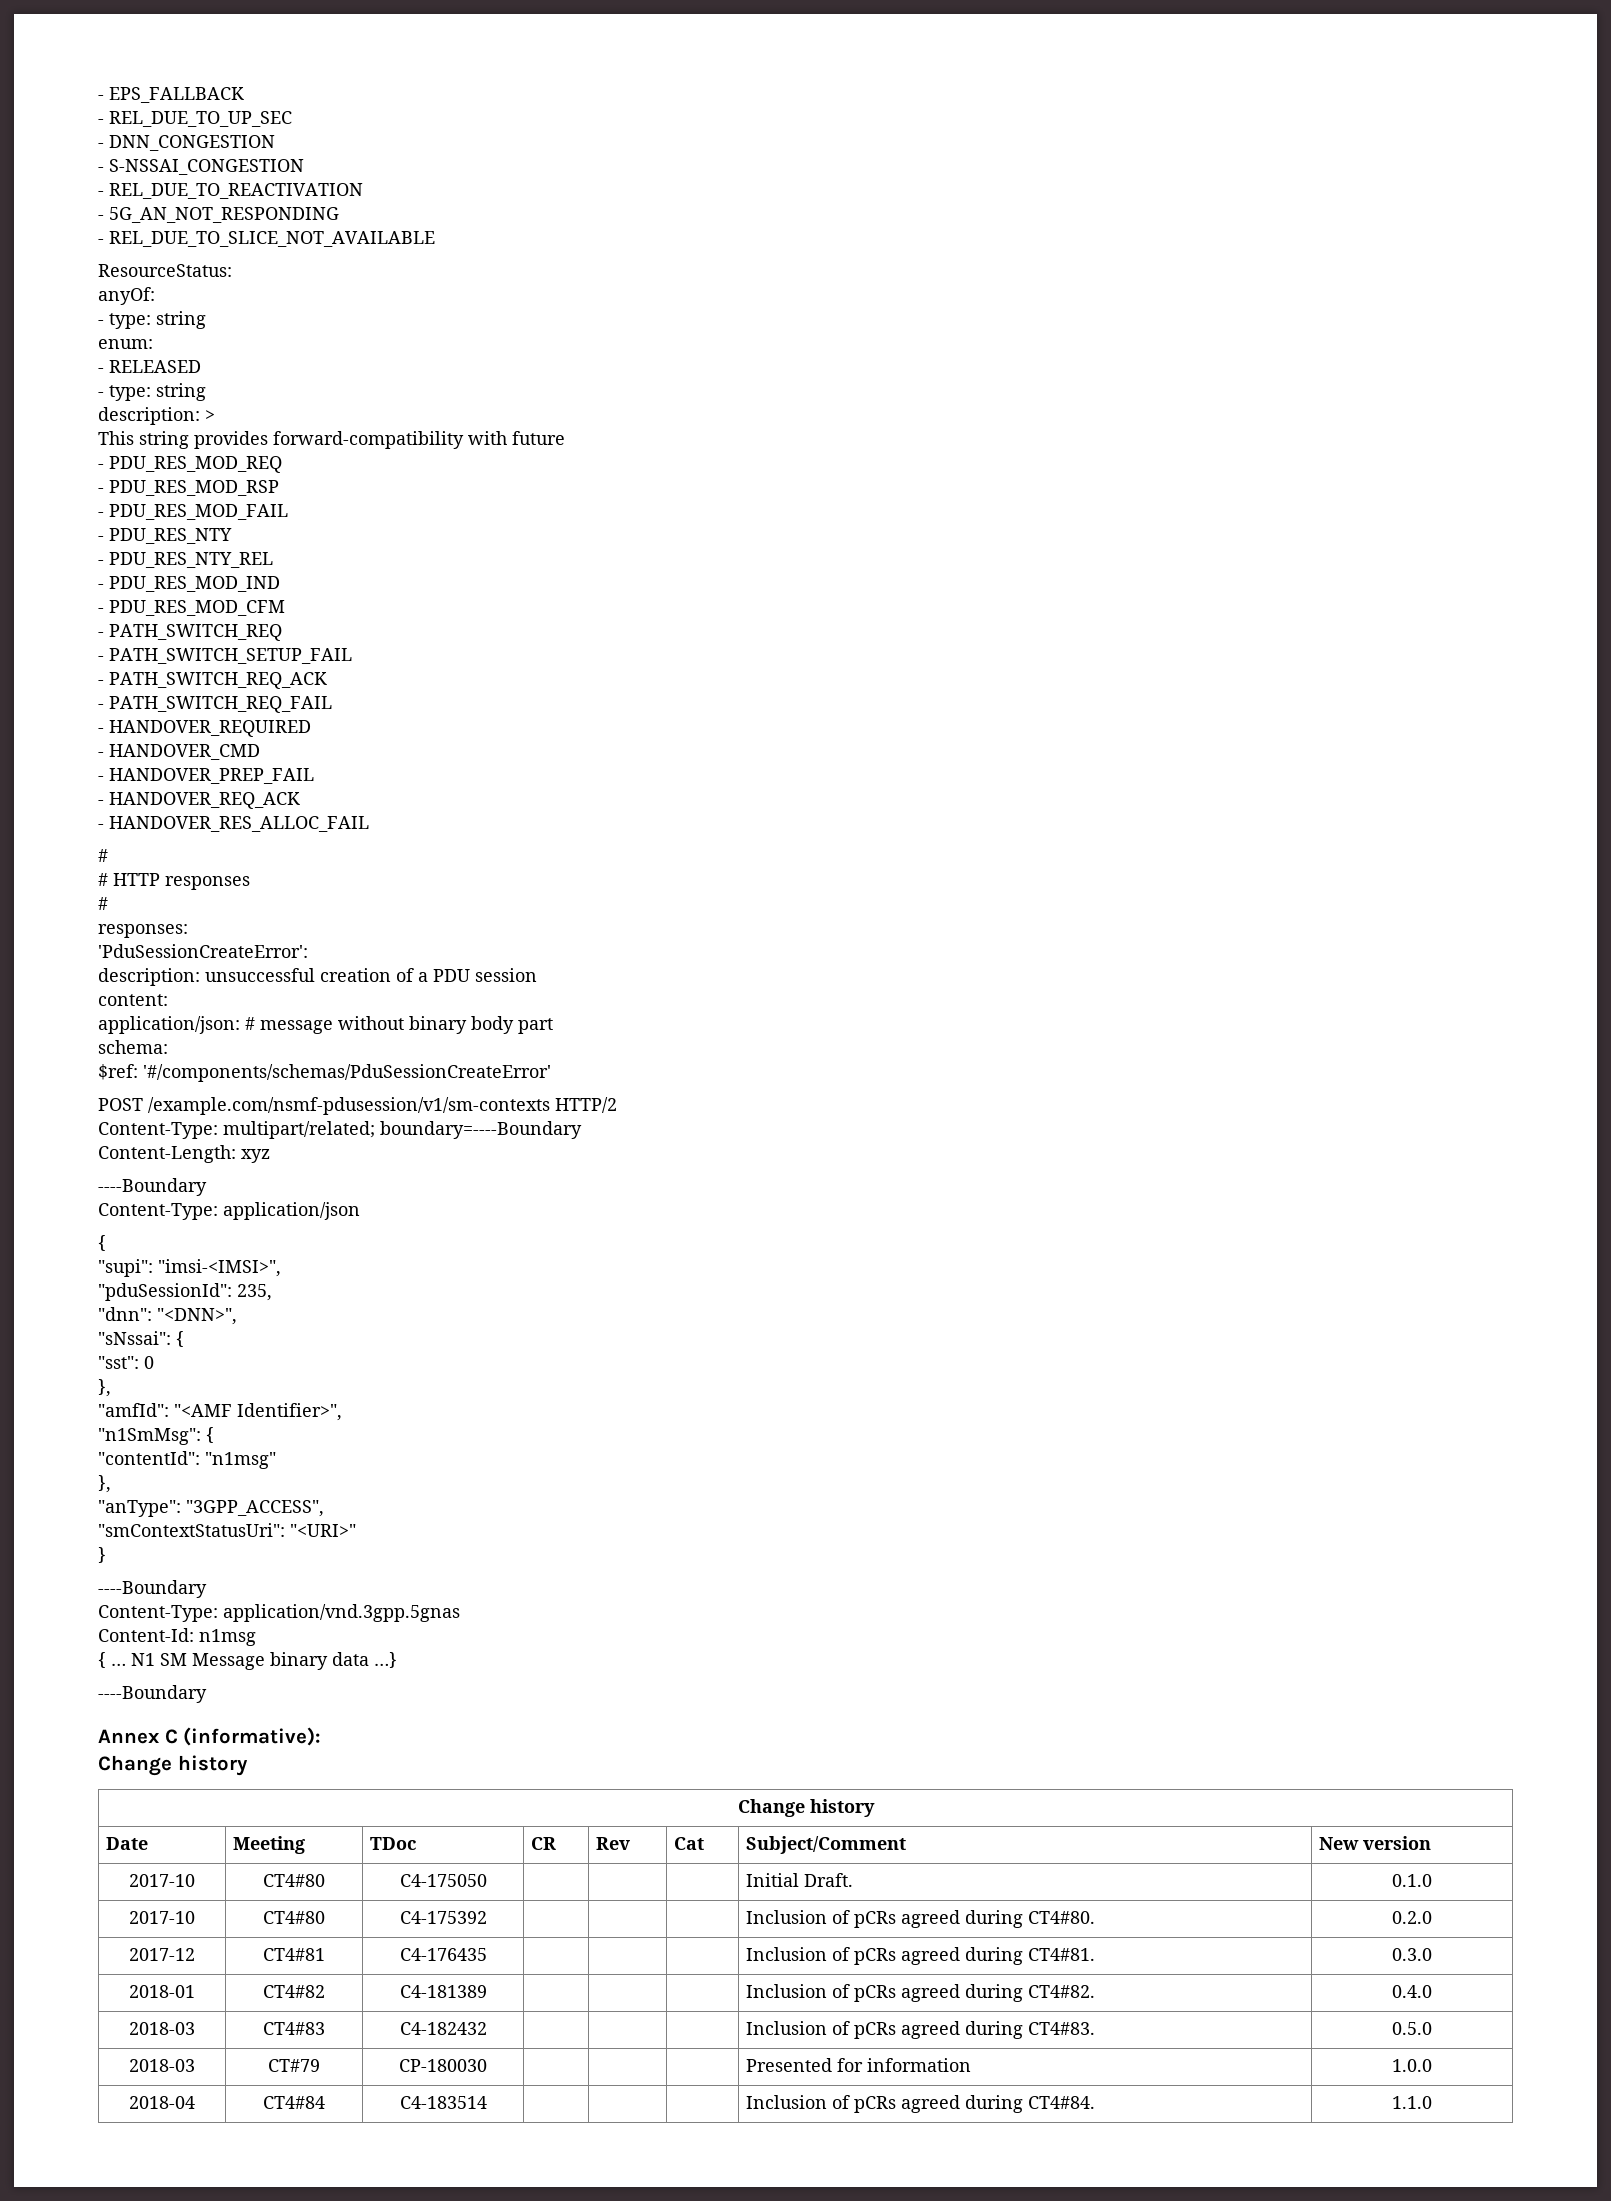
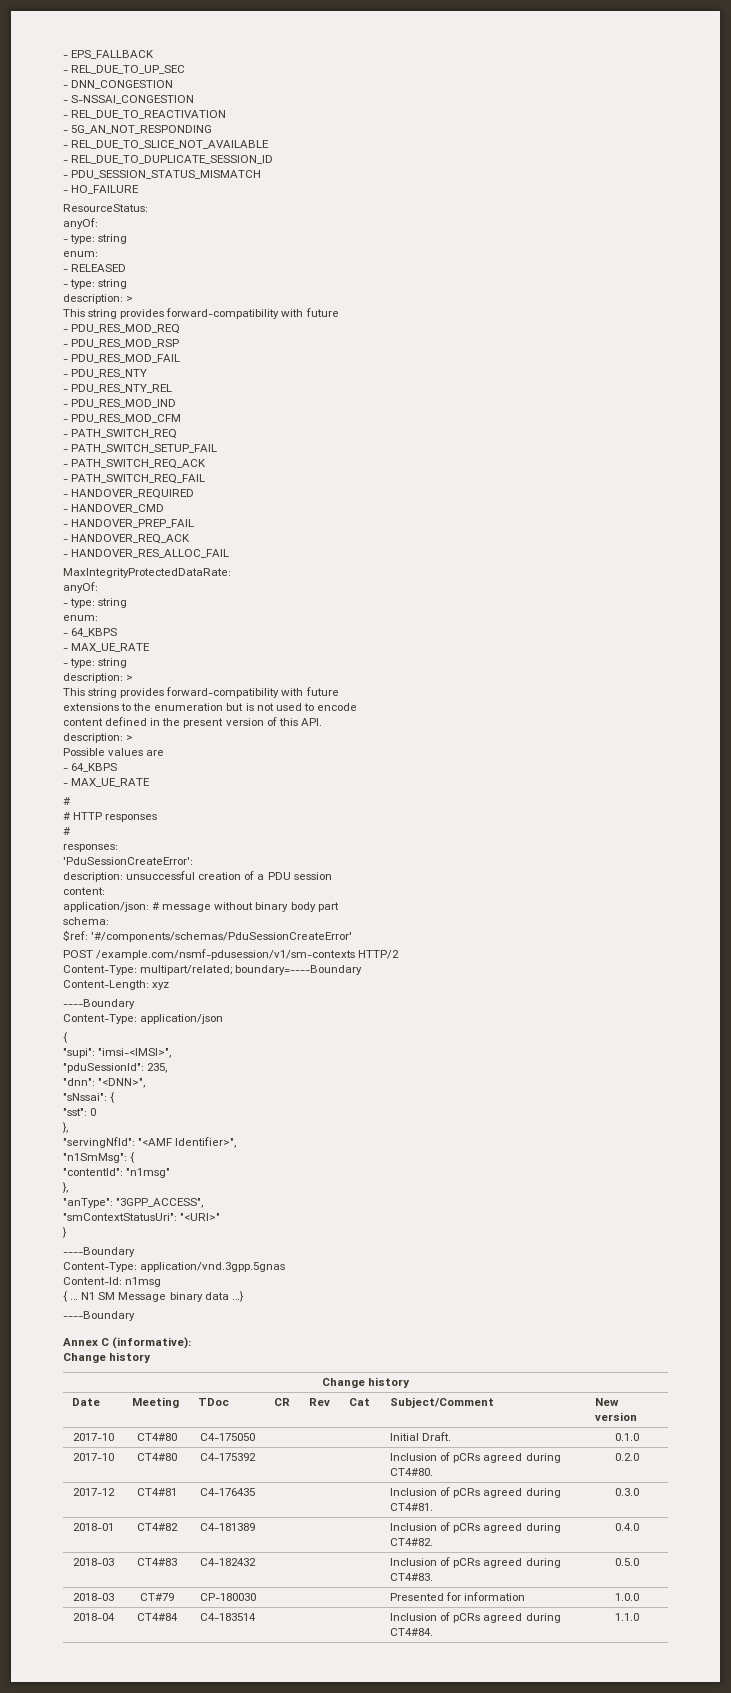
(435, 239) none -> [63,155,274,164] [63,170,262,179] [63,185,140,194] // - REL_DUE_TO_DUPLICATE_SESSION_ID // - PDU_SESSION_STATUS_MISMATCH // - HO_FAILURE
(369, 824) none -> [63,568,231,578] [63,582,98,593] [63,598,128,608] [63,615,98,621] [63,628,118,637] [63,643,151,652] [63,658,128,668] [63,673,134,683] [63,687,339,698] [63,703,357,711] [63,717,322,728] [63,733,134,743] [63,748,165,756] [63,763,118,772] [63,778,151,787] // MaxIntegrityProtectedDataRate: // anyOf: // - type: string // enum: // - 64_KBPS // - MAX_UE_RATE // - type: string // description: > // This string provides forward-compatibility with future // extensions to the enumeration but is not used to encode // content defined in the present version of this API. // description: > // Possible values are // - 64_KBPS // - MAX_UE_RATE
[98,1403,169,1417] "amfId": -> [63,1137,135,1148] "servingNfId":

